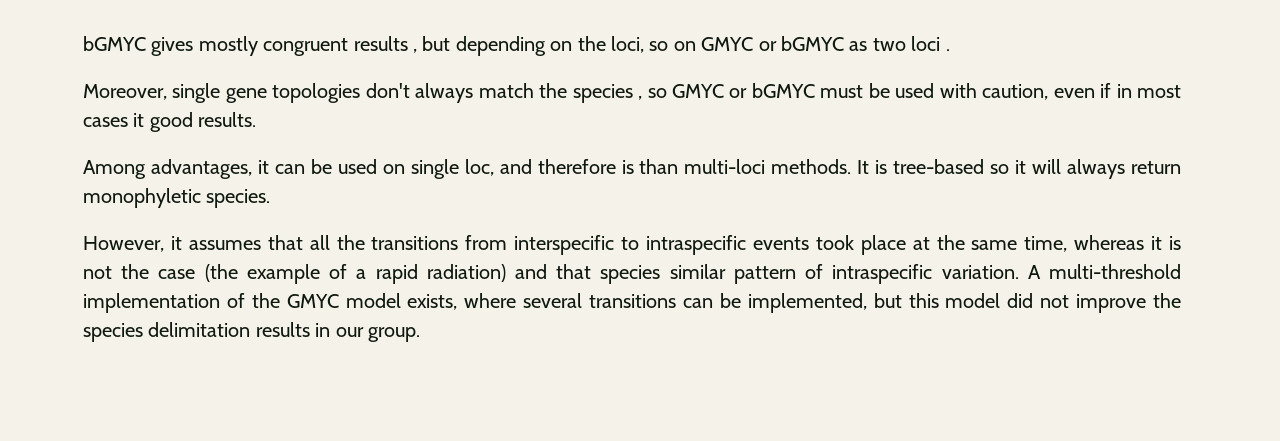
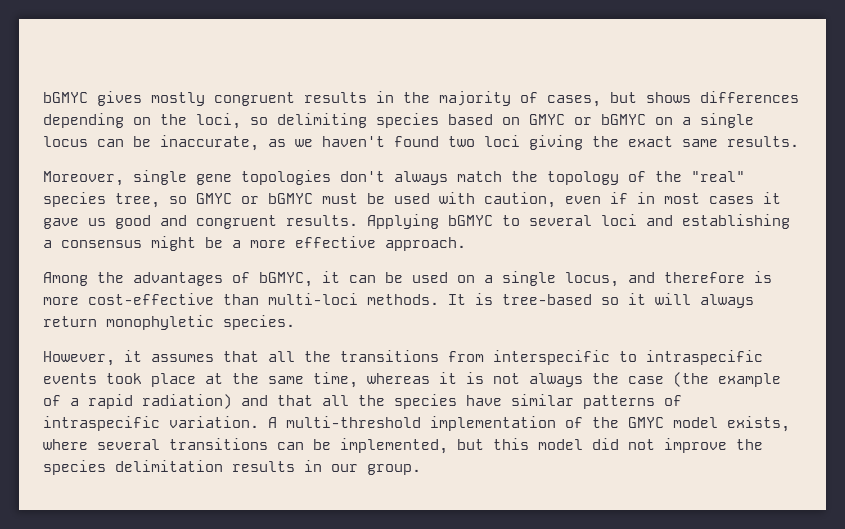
[413,36,451,53] , but -> [376,91,799,107] in the majority of cases, but shows differences
(669, 46) none -> [277,113,493,128] delimiting species based
[849,36,950,51] as two loci . -> [655,113,754,128] [43,135,799,151] on a single locus can be inaccurate, as we haven't found two loci giving the exact same results.
[572,84,643,103] species , -> [547,171,745,185] [43,192,160,208] topology of the "real" species tree,
[149,112,257,132] [83,159,252,179] good results. // Among advantages, -> [43,214,790,229] [43,236,466,251] [43,272,313,287] gave us good and congruent results. Applying bGMYC to several loci and establishing a consensus might be a more effective approach. // Among the advantages of bGMYC,
[410,159,494,179] single loc, -> [484,271,619,287] a single locus,
(634, 167) none -> [43,293,214,305] more cost-effective
(112, 272) none -> [529,373,583,387] always
[600,264,796,284] species similar pattern -> [322,394,655,409] all the species have similar patterns

